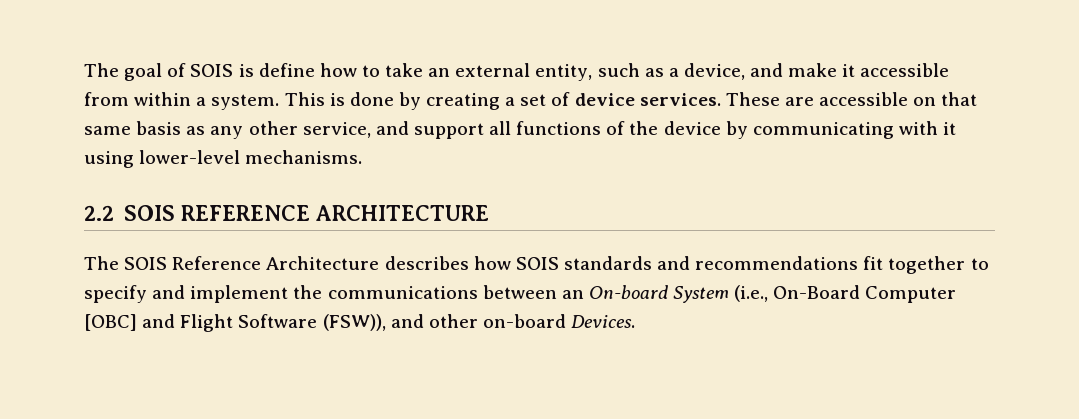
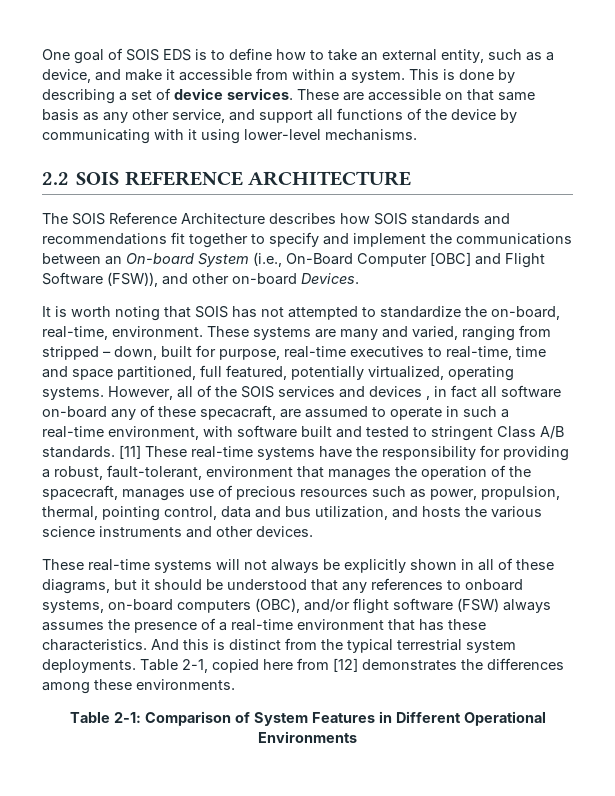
[84,63,119,77] The -> [42,49,70,60] One
[238,64,254,77] is -> [163,49,225,61] EDS is to
[426,93,501,110] creating -> [42,89,115,104] describing
(636, 321) none -> [42,306,560,321] [42,325,551,341] [42,345,546,360] [42,365,514,381] [42,385,561,400] [42,405,509,420] [42,425,564,441] [42,445,569,461] [42,465,531,481] [42,485,560,501] [42,506,542,521] [42,526,313,538] [42,558,554,573] [42,578,523,594] [42,598,551,614] [42,618,486,633] [42,638,516,653] [42,658,564,673] [42,679,235,694] [69,711,546,726] [258,731,357,743] // It is worth noting that SOIS has not attempted to standardize the on-board, real-time, environment. These systems are many and varied, ranging from stripped – down, built for purpose, real-time executives to real-time, time and space partitioned, full featured, potentially virtualized, operating systems. However, all of the SOIS services and devices , in fact all software on-board any of these specacraft, are assumed to operate in such a real-time environment, with software built and tested to stringent Class A/B standards. [11] These real-time systems have the responsibility for providing a robust, fault-tolerant, environment that manages the operation of the spacecraft, manages use of precious resources such as power, propulsion, thermal, pointing control, data and bus utilization, and hosts the various science instruments and other devices. // These real-time systems will not always be explicitly shown in all of these diagrams, but it should be understood that any references to onboard systems, on-board computers (OBC), and/or flight software (FSW) always assumes the presence of a real-time environment that has these characteristics. And this is distinct from the typical terrestrial system deployments. Table 2-1, copied here from [12] demonstrates the differences among these environments. // Table 2-1: Comparison of System Features in Different Operational Environments

